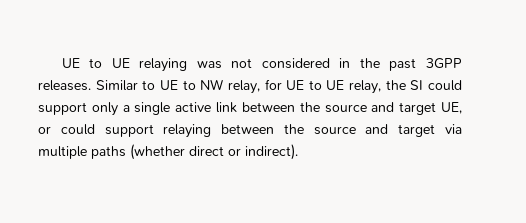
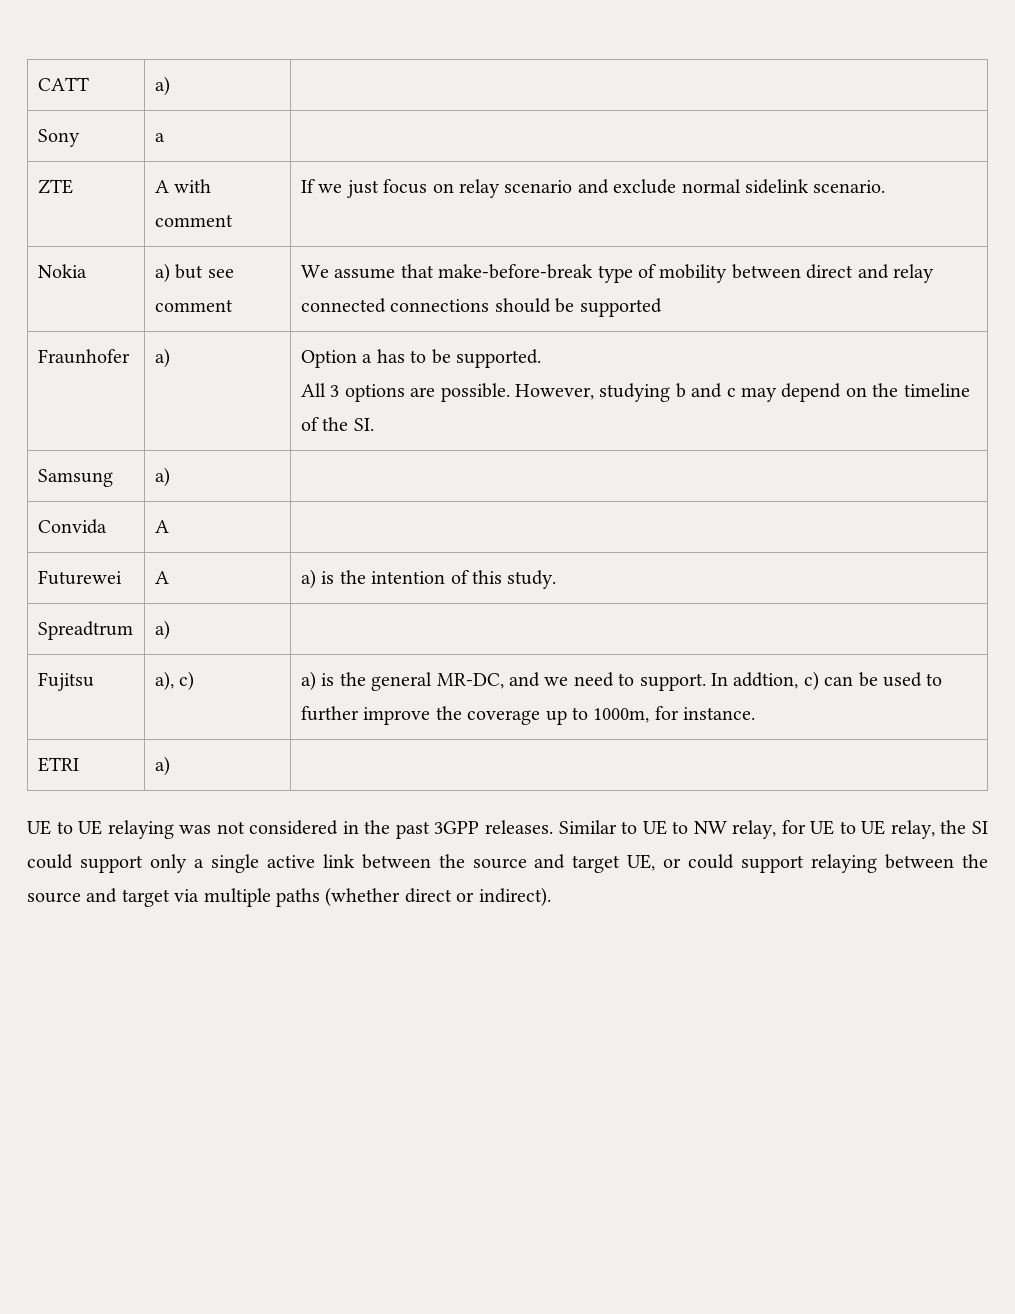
(61, 63) none -> [37,77,89,91] [154,76,170,96] [37,129,80,147] [154,133,165,142] [37,179,73,194] [154,179,212,193] [154,214,233,227] [300,179,886,198] [37,264,87,278] [154,263,234,283] [154,299,233,312] [300,264,934,283] [300,298,662,317] [37,349,130,364] [154,348,170,368] [300,349,541,368] [300,383,970,402] [300,417,374,431] [37,469,113,487] [154,467,170,487] [37,519,107,534] [154,520,169,533] [37,570,122,585] [154,571,169,584] [300,569,557,589] [37,621,133,640] [154,620,170,640] [37,672,94,691] [154,671,195,691] [300,671,943,691] [300,706,756,725] [37,757,79,772] [154,756,170,776] CATT | a) | // Sony | a | // ZTE | A with comment | If we just focus on relay scenario and exclude normal sidelink scenario. // Nokia | a) but see comment | We assume that make-before-break type of mobility between direct and relay connected connections should be supported // Fraunhofer | a) | Option a has to be supported. // All 3 options are possible. However, studying b and c may depend on the timeline of the SI. // Samsung | a) | // Convida | A | // Futurewei | A | a) is the intention of this study. // Spreadtrum | a) | // Fujitsu | a), c) | a) is the general MR-DC, and we need to support. In addtion, c) can be used to further improve the coverage up to 1000m, for instance. // ETRI | a) | //

